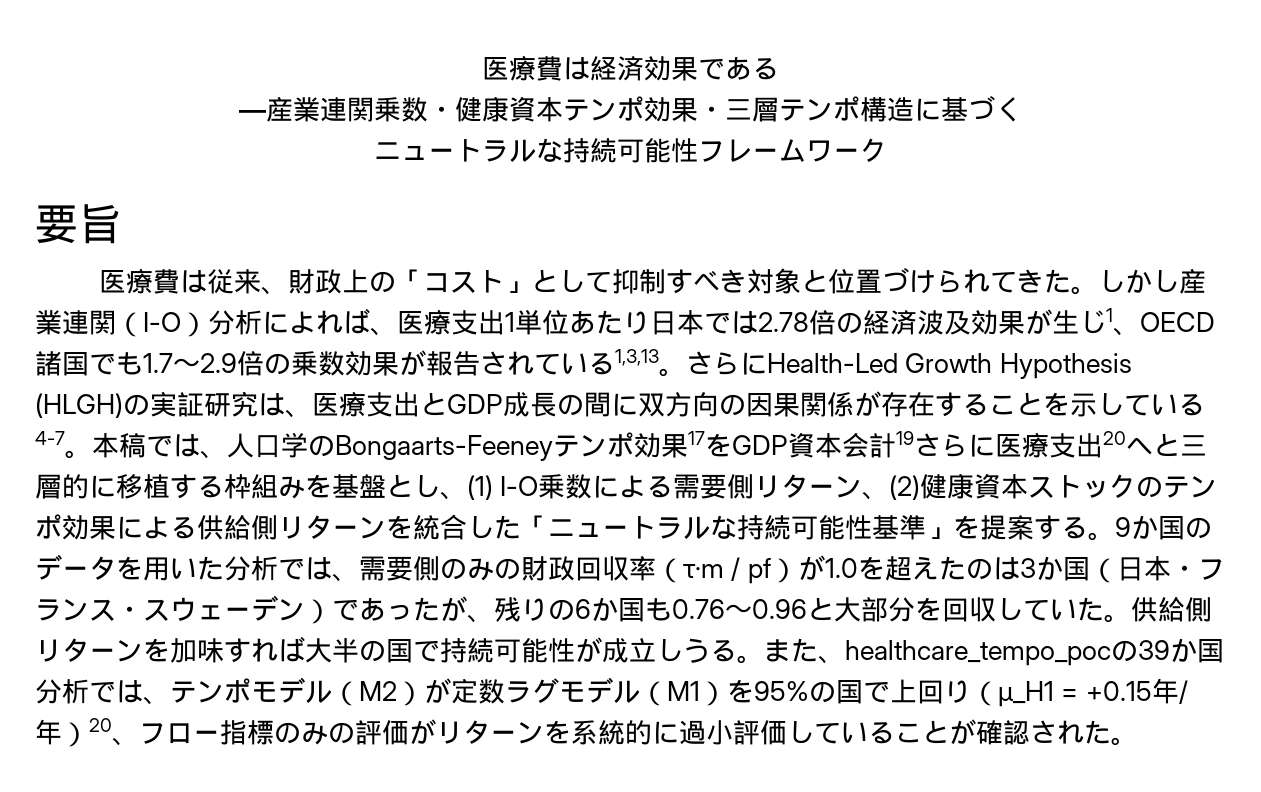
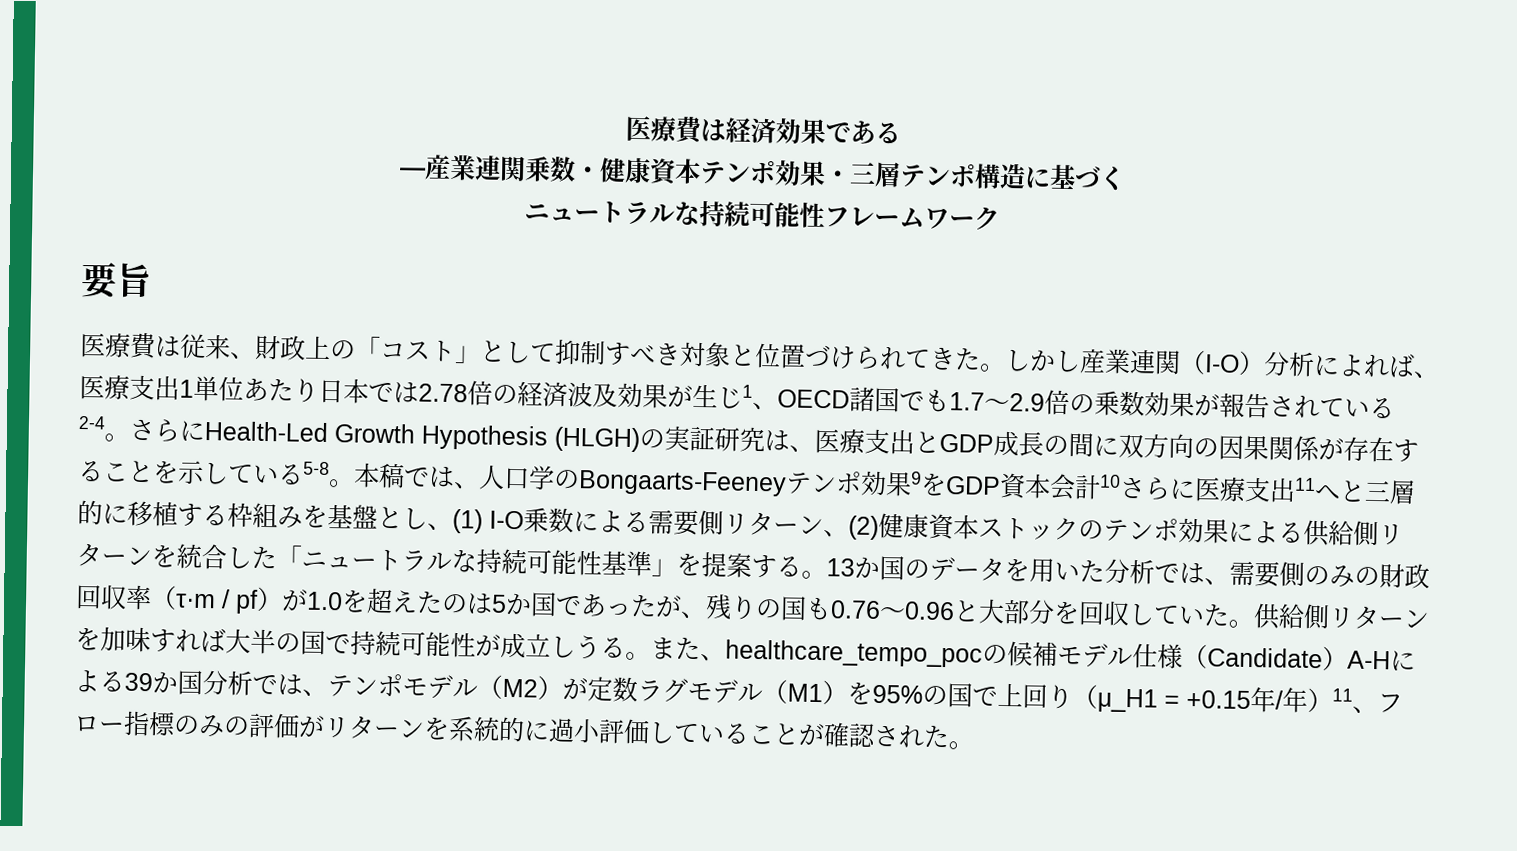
[615,349,659,366] 1,3,13 -> [78,415,106,430] 2-4
[35,431,65,445] 4-7 -> [303,461,330,476] 5-8
[688,431,705,445] 17 -> [911,471,922,485] 9
[896,431,914,445] 19 -> [1100,474,1121,488] 10
[1103,431,1126,445] 20 -> [1295,477,1316,492] 11
[1115,517,1131,537] 9 -> [826,558,855,577] 13
[1019,556,1225,583] [35,595,332,624] 3か国（日本・フランス・スウェーデン） -> [491,592,557,617] 5か国
[575,597,618,621] 6か -> (782, 608) none
(1138, 651) none -> [1007,641,1416,672] [74,669,125,693] 候補モデル仕様（Candidate）A-Hによる
[89,718,112,732] 20 -> [1332,688,1353,702] 11

